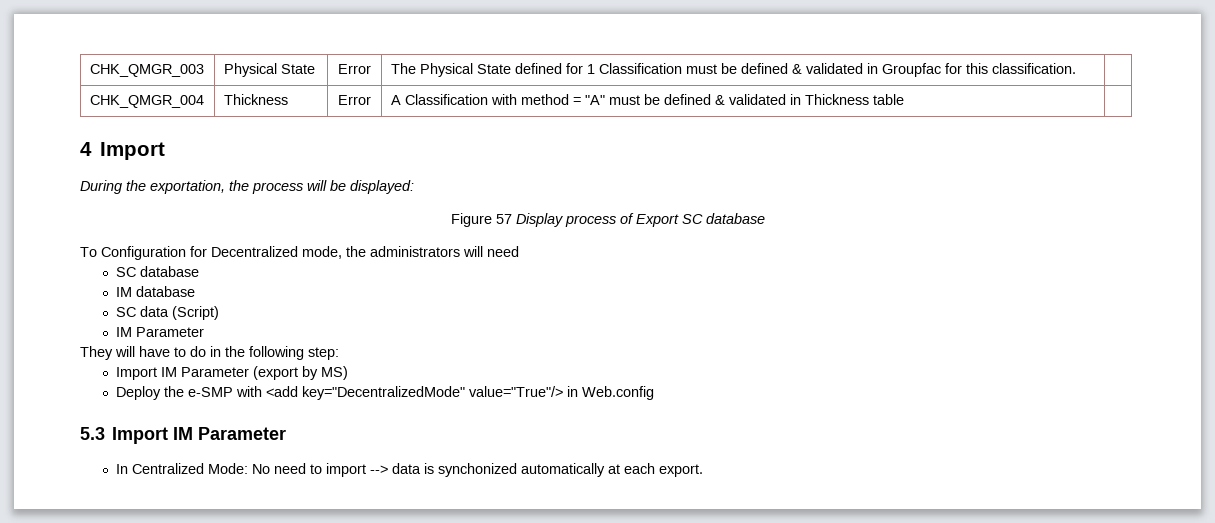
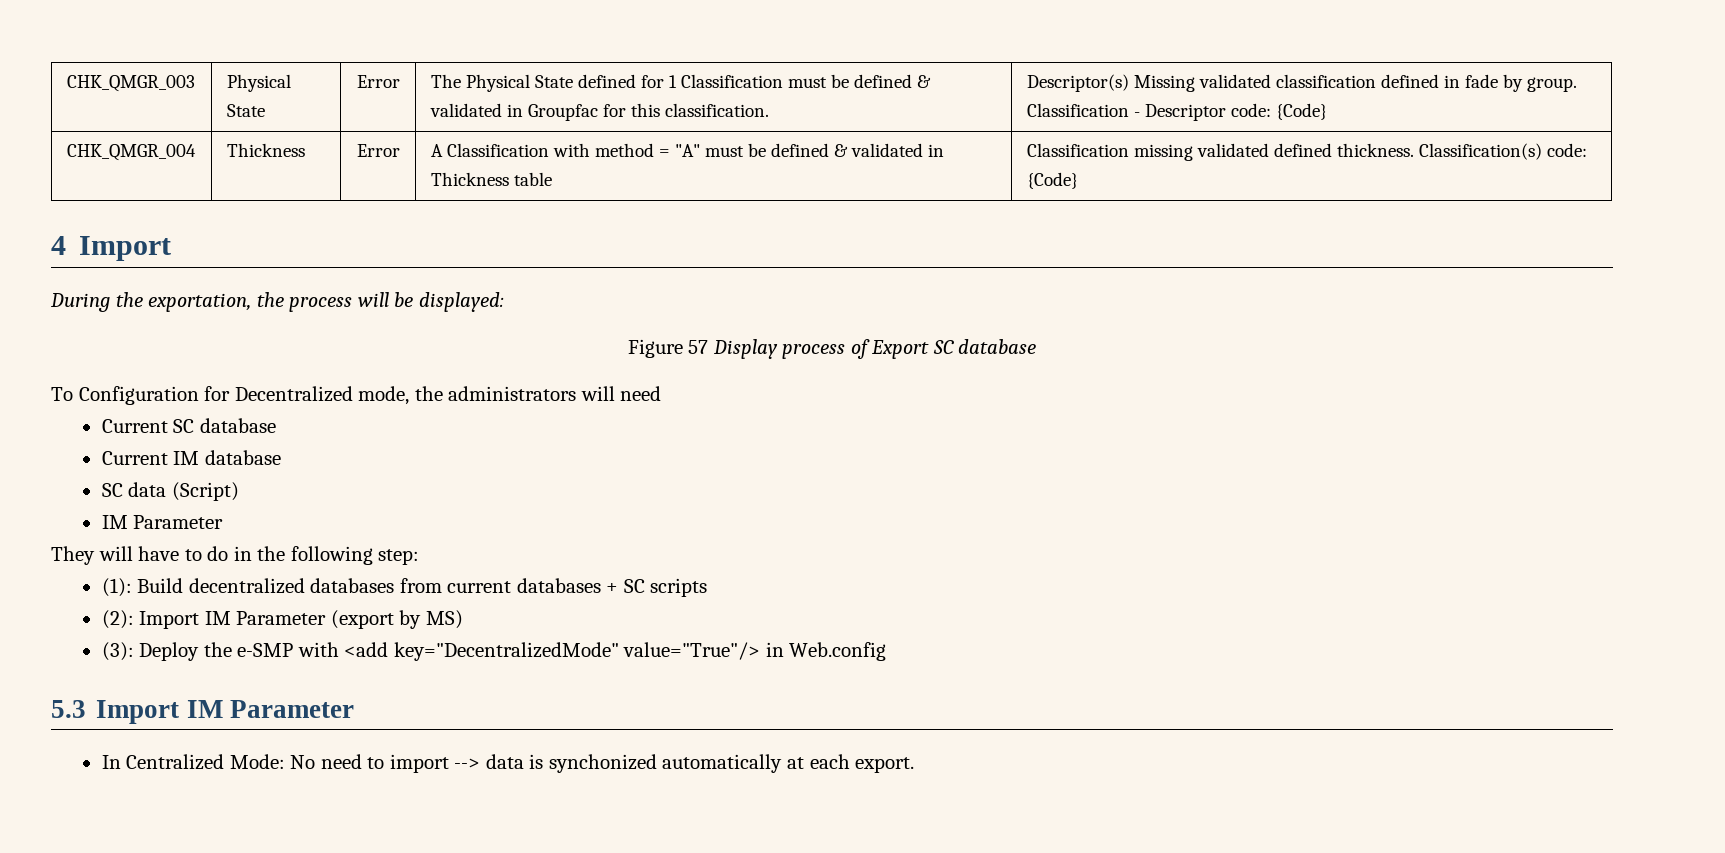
(1076, 68) none -> [1026,74,1577,92] [1026,103,1327,121] Descriptor(s) Missing validated classification defined in fade by group. Classification - Descriptor code: {Code}
(904, 99) none -> [1026,143,1587,161] [1026,172,1078,189] Classification missing validated defined thickness. Classification(s) code: {Code}
[116,266,200,277] SC database // -> [101,418,276,433] [101,451,168,465] Current SC database // Current
(339, 353) none -> [101,578,708,597] [101,610,134,629] (1): Build decentralized databases from current databases + SC scripts // (2):
(349, 373) none -> [101,642,134,661] (3):

